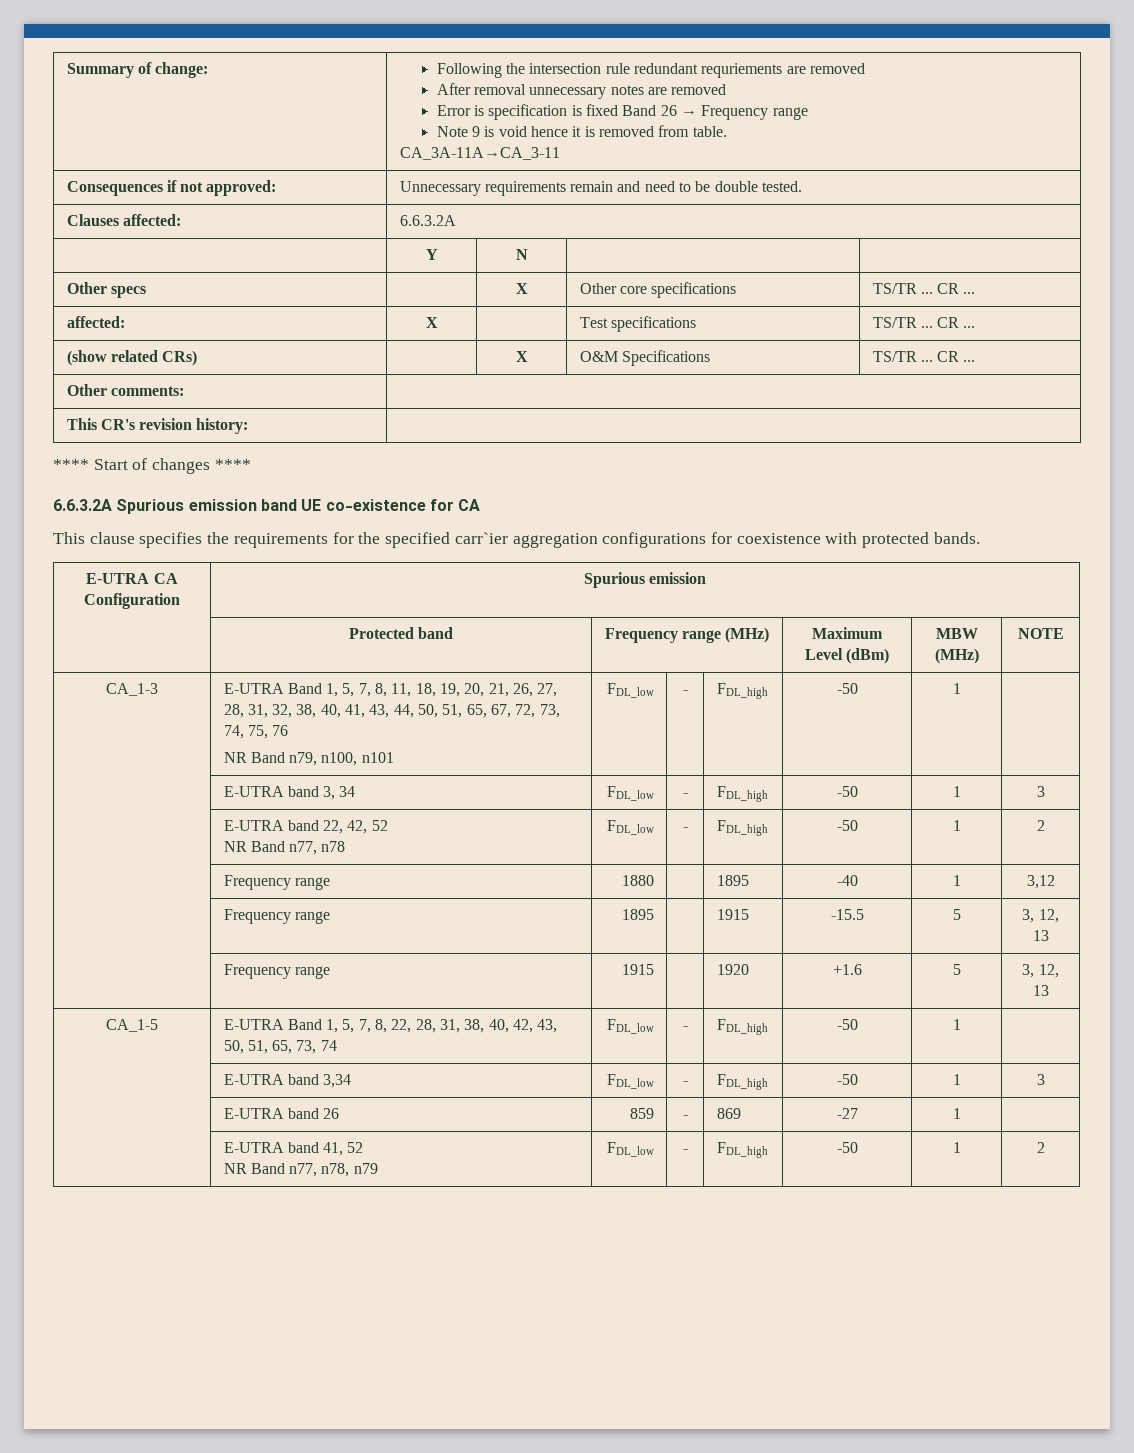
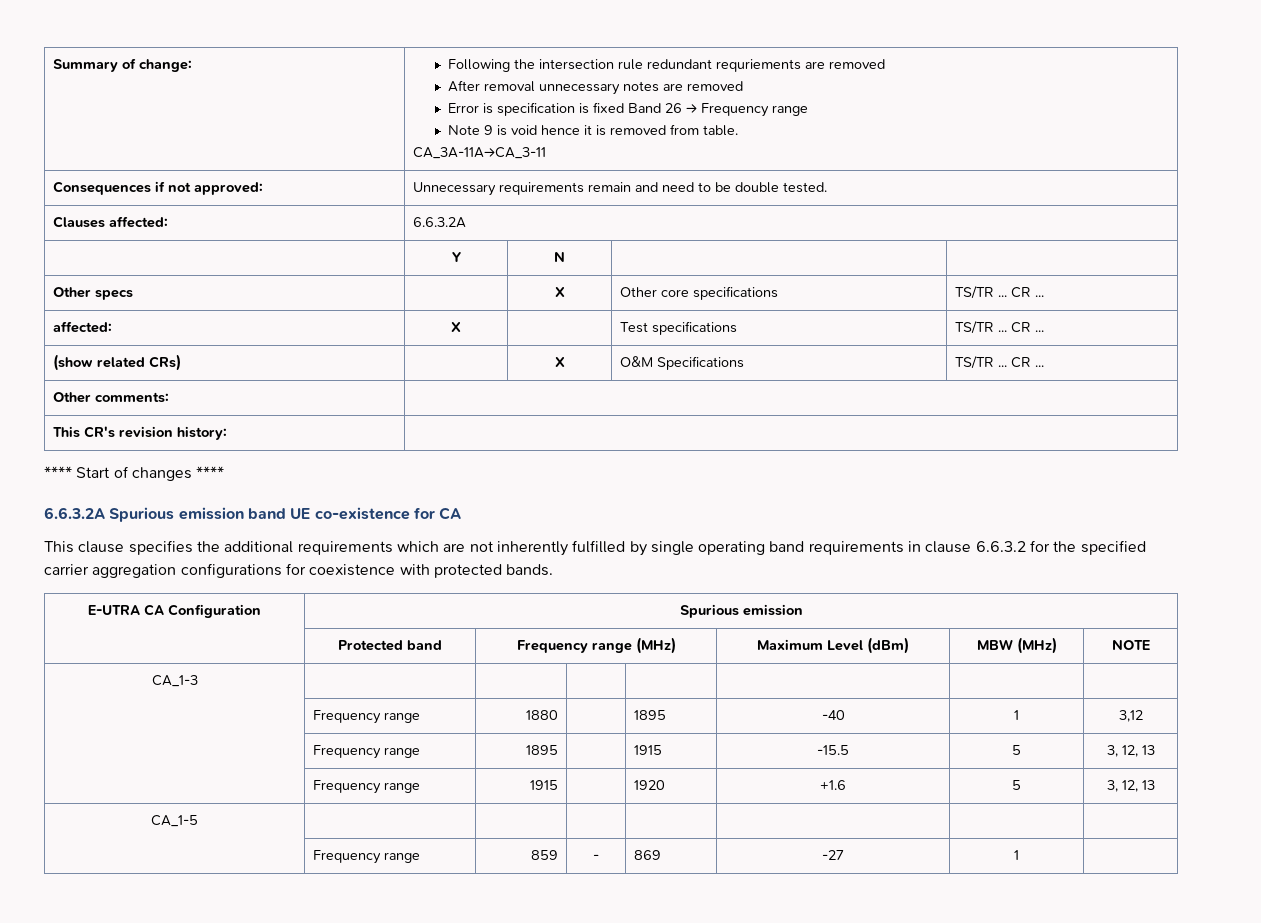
[233,533,328,548] requirements -> [224,540,1026,556] additional requirements which are not inherently fulfilled by single operating band requirements in clause 6.6.3.2
[454,532,508,544] carr`ier -> [44,564,89,575] carrier
[223,683,558,697] [223,704,560,718] [223,725,289,739] [223,752,394,766] [606,683,654,698] [682,690,688,694] [716,683,768,699] [836,683,858,694] [952,683,961,694] [223,786,356,800] [606,786,654,801] [682,793,688,797] [716,786,768,802] [836,786,858,797] [952,786,961,797] [1036,786,1045,797] [223,820,388,834] [223,841,346,855] [606,820,654,835] [682,827,688,831] [716,820,768,836] [836,820,858,831] [952,820,961,831] [1036,820,1045,831] E-UTRA Band 1, 5, 7, 8, 11, 18, 19, 20, 21, 26, 27, 28, 31, 32, 38, 40, 41, 43, 44, 50, 51, 65, 67, 72, 73, 74, 75, 76 // NR Band n79, n100, n101 | FDL_low | - | FDL_high | -50 | 1 | // | E-UTRA band 3, 34 | FDL_low | - | FDL_high | -50 | 1 | 3 // | E-UTRA band 22, 42, 52 // NR Band n77, n78 | FDL_low | - | FDL_high | -50 | 1 | 2 -> (198, 681) | | | | | |
[223,1019,558,1033] [223,1040,337,1054] [606,1019,654,1034] [682,1026,688,1030] [716,1019,768,1035] [836,1019,858,1030] [952,1019,961,1030] [223,1074,352,1088] [606,1074,654,1089] [682,1081,688,1085] [716,1074,768,1090] [836,1074,858,1085] [952,1074,961,1085] [1036,1074,1045,1085] [223,1108,340,1119] E-UTRA Band 1, 5, 7, 8, 22, 28, 31, 38, 40, 42, 43, 50, 51, 65, 73, 74 | FDL_low | - | FDL_high | -50 | 1 | // | E-UTRA band 3,34 | FDL_low | - | FDL_high | -50 | 1 | 3 // | E-UTRA band 26 -> [313,850,421,864] | | | | | | // | Frequency range
[223,1142,364,1156] [223,1163,378,1177] [606,1142,654,1157] [682,1149,688,1153] [716,1142,768,1158] [836,1142,858,1153] [952,1142,961,1153] [1036,1142,1045,1153] // | E-UTRA band 41, 52 // NR Band n77, n78, n79 | FDL_low | - | FDL_high | -50 | 1 | 2 -> (1019, 855) none

